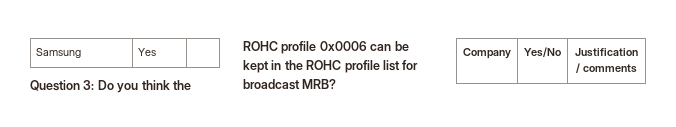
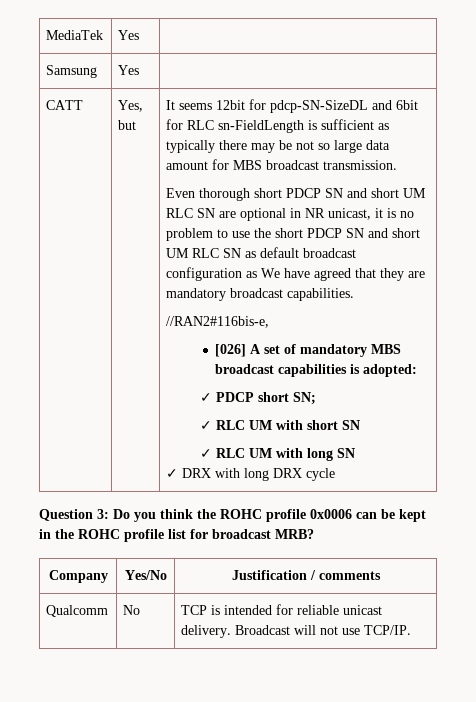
(36, 53) none -> [46,30,104,40] [118,30,140,40] MediaTek | Yes | //
(157, 52) none -> [46,100,84,110] [118,100,144,112] [118,120,137,130] [166,99,419,113] [166,119,390,133] [166,140,391,153] [166,159,398,170] [166,188,427,201] [166,208,415,221] [166,228,421,241] [166,247,357,258] [166,267,426,281] [166,288,355,301] [166,316,270,328] [215,344,402,357] [215,364,418,377] [200,392,317,405] [200,420,361,430] [200,448,356,461] [166,468,336,481] // CATT | Yes, but | It seems 12bit for pdcp-SN-SizeDL and 6bit for RLC sn-FieldLength is sufficient as typically there may be not so large data amount for MBS broadcast transmission. // Even thorough short PDCP SN and short UM RLC SN are optional in NR unicast, it is no problem to use the short PDCP SN and short UM RLC SN as default broadcast configuration as We have agreed that they are mandatory broadcast capabilities. // //RAN2#116bis-e, // [026] A set of mandatory MBS broadcast capabilities is adopted: // ✓ PDCP short SN; // ✓ RLC UM with short SN // ✓ RLC UM with long SN // ✓ DRX with long DRX cycle
(637, 68) none -> [46,605,109,617] [123,605,141,615] [181,604,383,615] [181,625,412,638] // Qualcomm | No | TCP is intended for reliable unicast delivery. Broadcast will not use TCP/IP.

